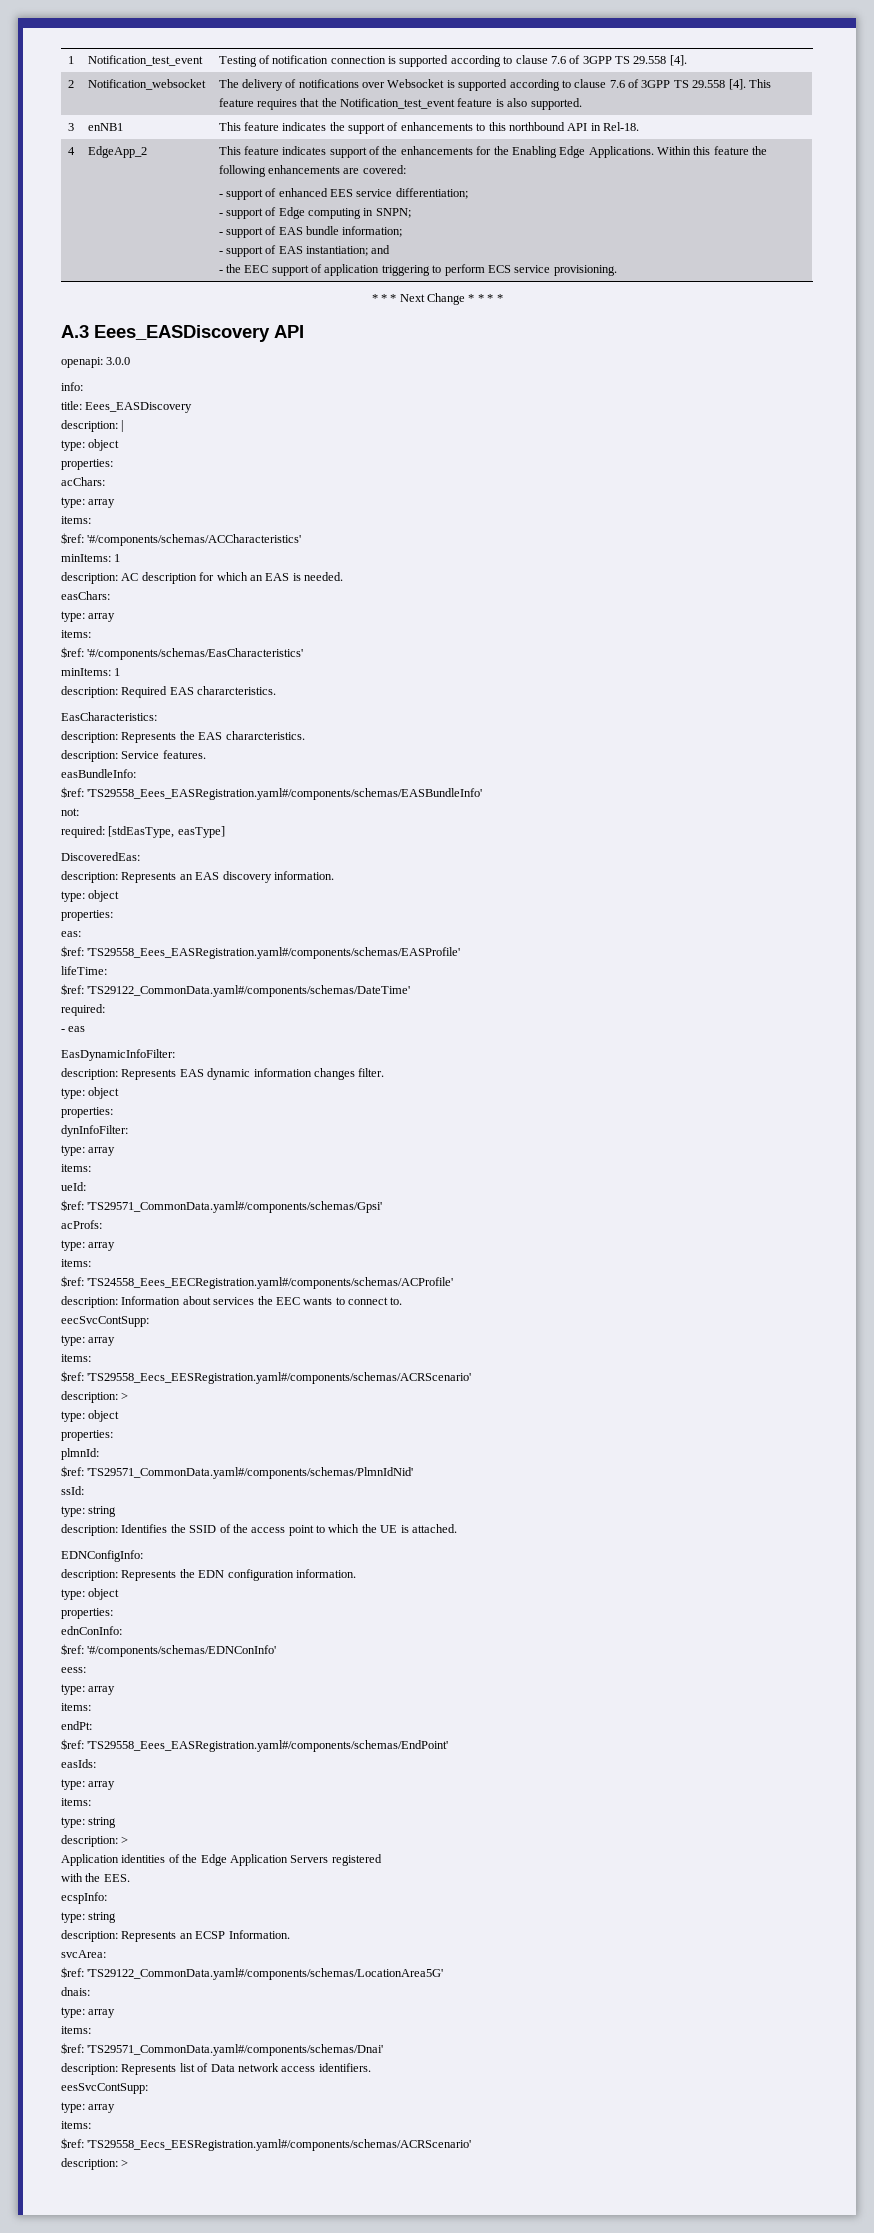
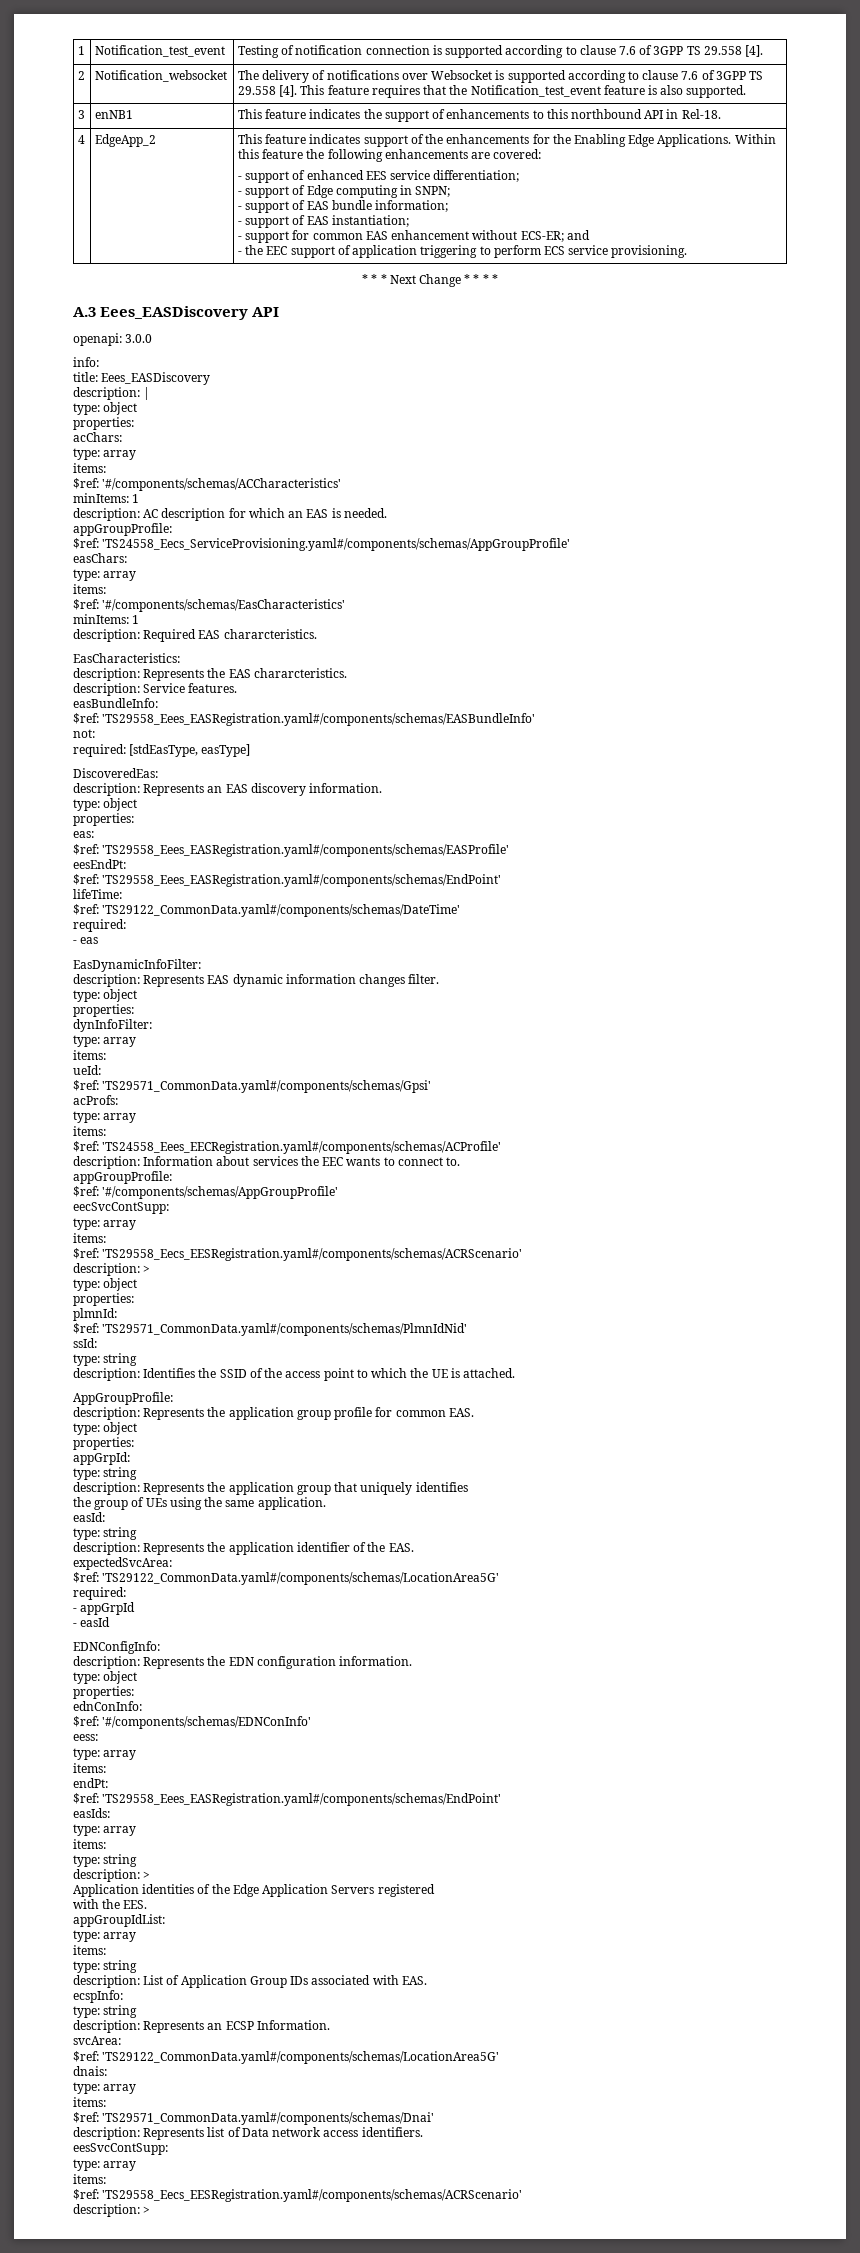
(369, 251) none -> [237,230,564,243] // - support for common EAS enhancement without ECS-ER;
(343, 576) none -> [73,523,172,536] [73,538,571,551] // appGroupProfile: // $ref: 'TS24558_Eecs_ServiceProvisioning.yaml#/components/schemas/AppGroupProfile'
(461, 953) none -> [73,859,126,869] [73,874,502,887] // eesEndPt: // $ref: 'TS29558_Eees_EASRegistration.yaml#/components/schemas/EndPoint'
(403, 1301) none -> [73,1171,172,1184] [73,1186,339,1199] // appGroupProfile: // $ref: '#/components/schemas/AppGroupProfile'
(457, 1528) none -> [73,1392,173,1405] [73,1407,474,1420] [73,1422,138,1435] [73,1437,134,1450] [73,1452,130,1465] [73,1467,138,1480] [73,1482,468,1495] [73,1497,326,1510] [73,1512,105,1522] [73,1527,138,1540] [73,1542,414,1555] [73,1557,172,1570] [73,1572,500,1585] [73,1587,126,1600] [73,1602,136,1615] [73,1617,111,1627] // AppGroupProfile: // description: Represents the application group profile for common EAS. // type: object // properties: // appGrpId: // type: string // description: Represents the application group that uniquely identifies // the group of UEs using the same application. // easId: // type: string // description: Represents the application identifier of the EAS. // expectedSvcArea: // $ref: 'TS29122_CommonData.yaml#/components/schemas/LocationArea5G' // required: // - appGrpId // - easId
(130, 1878) none -> [73,1914,165,1927] [73,1930,137,1942] [73,1945,106,1955] [73,1960,138,1973] [73,1975,427,1988] // appGroupIdList: // type: array // items: // type: string // description: List of Application Group IDs associated with EAS.

